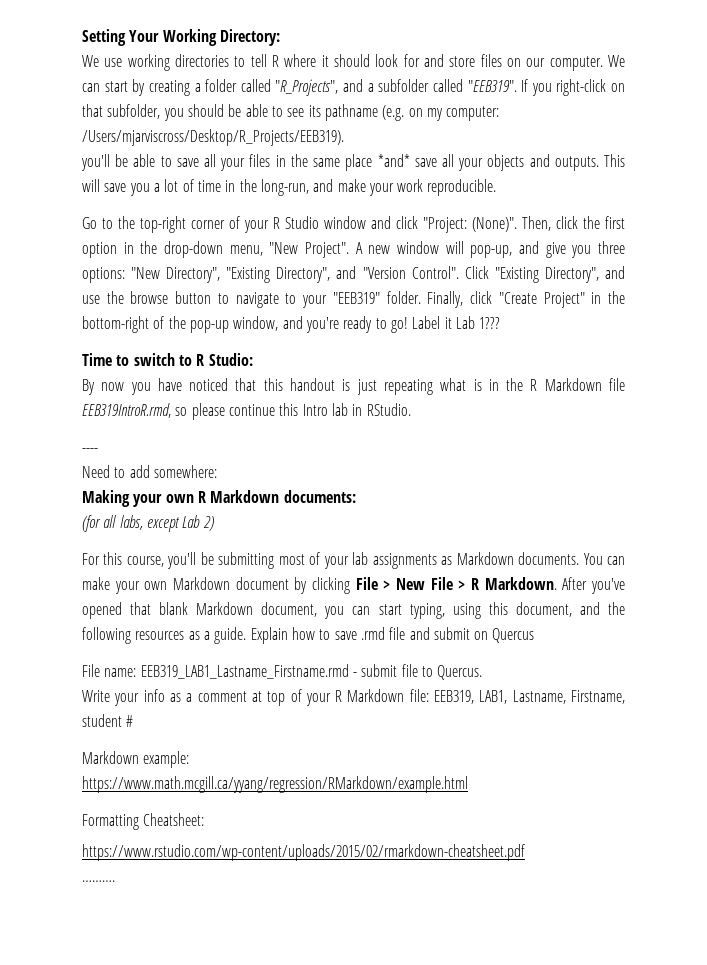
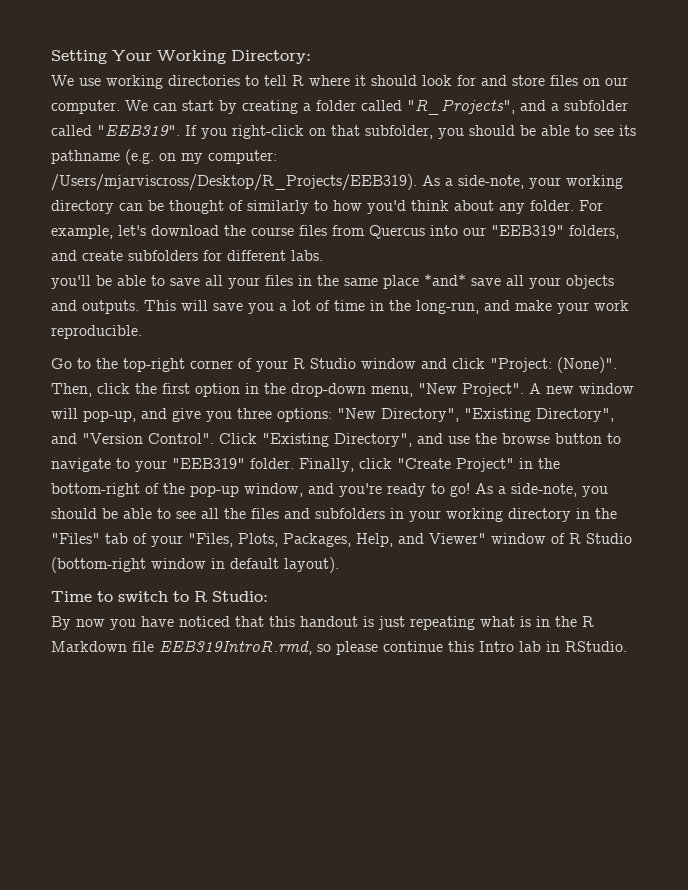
(344, 137) none -> [422,175,623,189] [51,200,603,214] [51,225,619,239] [51,250,323,261] As a side-note, your working directory can be thought of similarly to how you'd think about any folder. For example, let's download the course files from Quercus into our "EEB319" folders, and create subfolders for different labs.
[412,316,501,329] Label it Lab 1??? -> [475,483,608,497] [51,508,617,522] [51,533,632,547] [51,557,339,573] As a side-note, you should be able to see all the files and subfolders in your working directory in the "Files" tab of your "Files, Plots, Packages, Help, and Viewer" window of R Studio (bottom-right window in default layout).
[82,448,98,453] [82,465,217,478] [82,490,356,507] [82,515,214,532] [82,552,626,569] [82,577,626,594] [82,602,626,619] [82,627,535,644] [82,664,483,680] [82,689,625,706] [82,714,134,727] [82,751,190,768] [82,776,468,793] [82,813,205,830] [82,844,525,861] [82,880,115,882] // ---- // Need to add somewhere: // Making your own R Markdown documents: // (for all labs, except Lab 2) // For this course, you'll be submitting most of your lab assignments as Markdown documents. You can make your own Markdown document by clicking File > New File > R Markdown. After you've opened that blank Markdown document, you can start typing, using this document, and the following resources as a guide. Explain how to save .rmd file and submit on Quercus // File name: EEB319_LAB1_Lastname_Firstname.rmd - submit file to Quercus. // Write your info as a comment at top of your R Markdown file: EEB319, LAB1, Lastname, Firstname, student # // Markdown example: // https://www.math.mcgill.ca/yyang/regression/RMarkdown/example.html // Formatting Cheatsheet: // https://www.rstudio.com/wp-content/uploads/2015/02/rmarkdown-cheatsheet.pdf // ………. -> (627, 646) none

